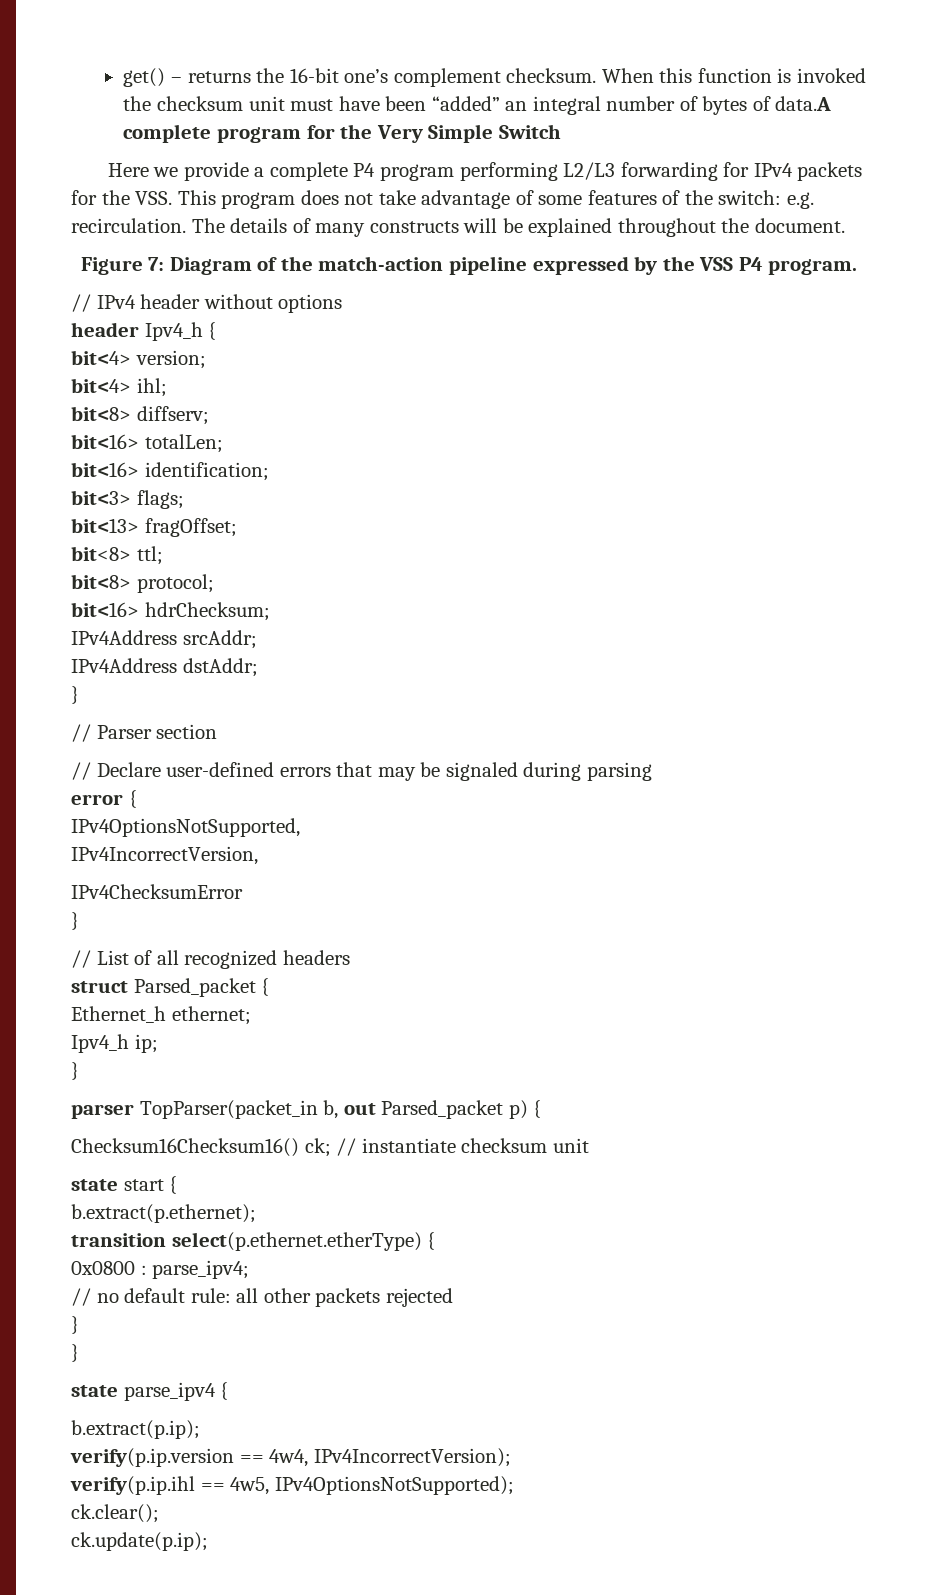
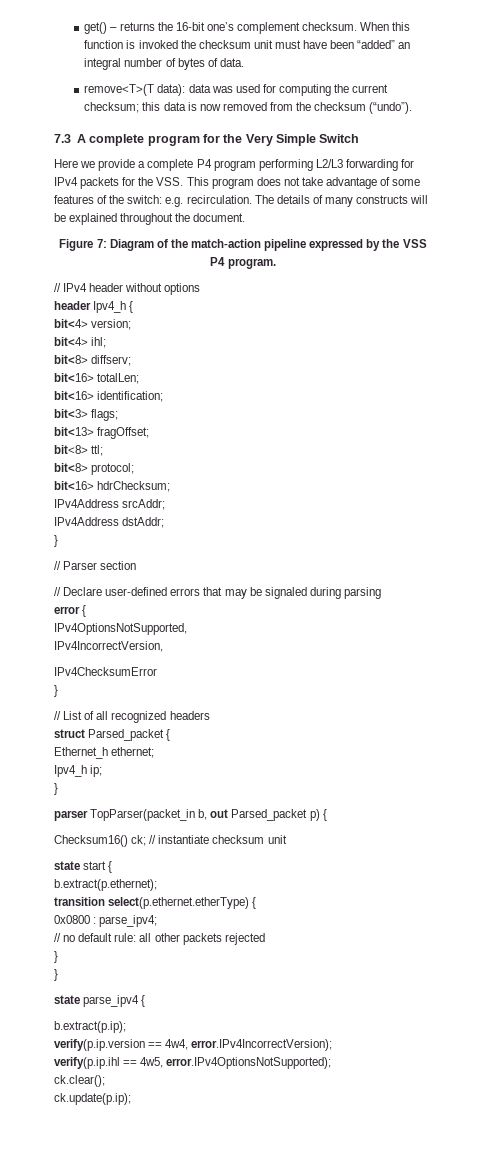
[775,96,832,111] data.A -> [219,58,244,67] [84,84,389,96] [84,102,413,114] [54,134,86,143] data. // remove<T>(T data): data was used for computing the current checksum; this data is now removed from the checksum (“undo”). // 7.3 A
[71,1138,299,1157] Checksum16Checksum16() -> [54,835,128,847] Checksum16()
[313,1448,511,1467] IPv4IncorrectVersion); -> [191,1039,333,1051] error.IPv4IncorrectVersion);
[274,1476,514,1495] IPv4OptionsNotSupported); -> [166,1057,332,1069] error.IPv4OptionsNotSupported);

